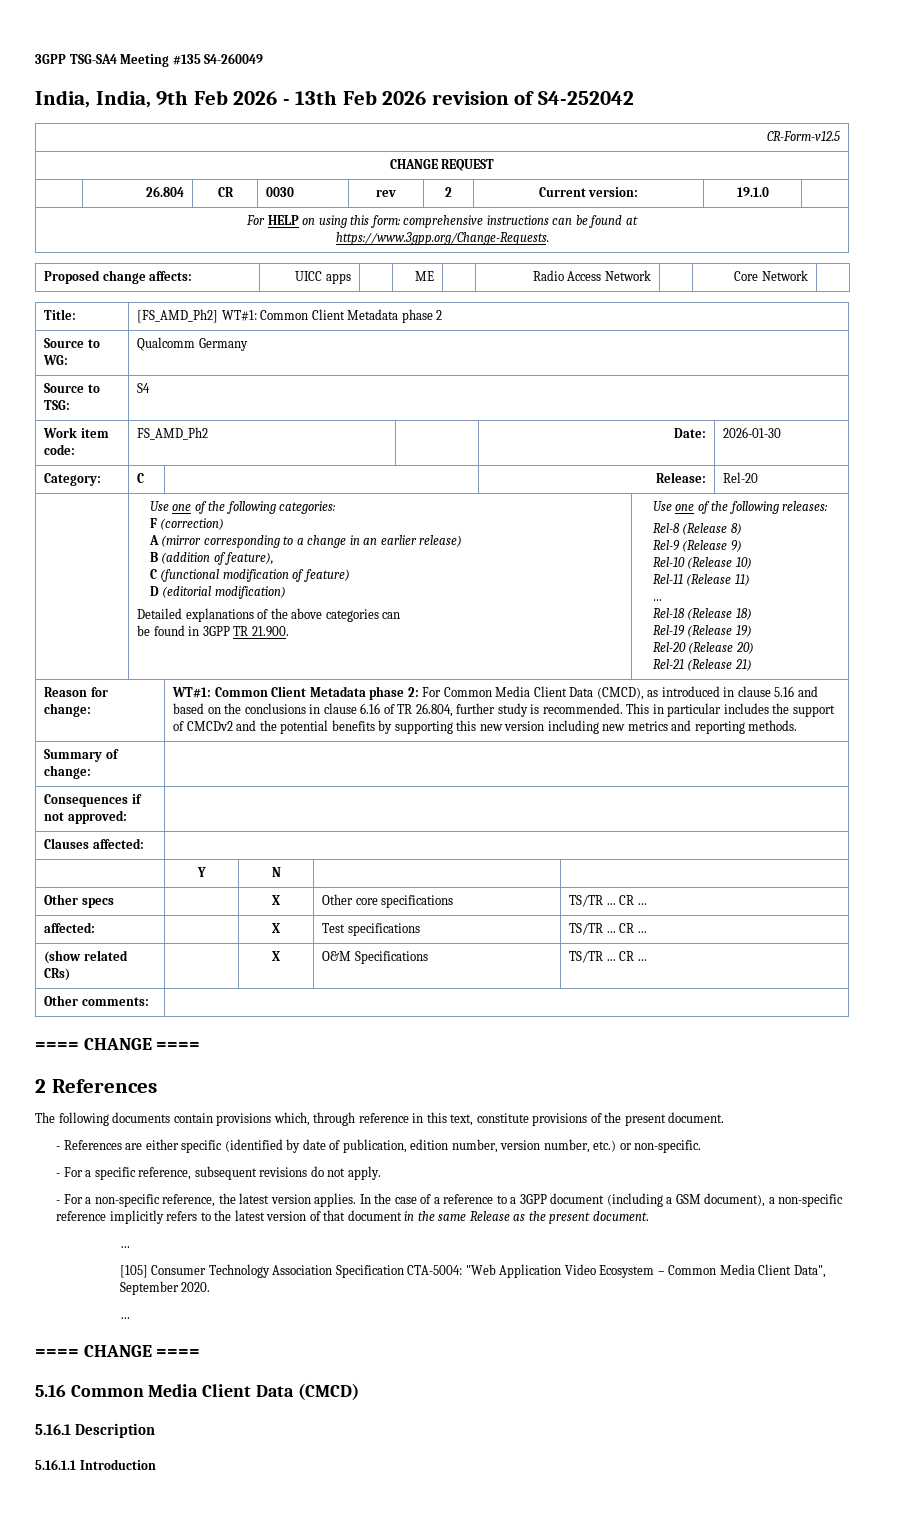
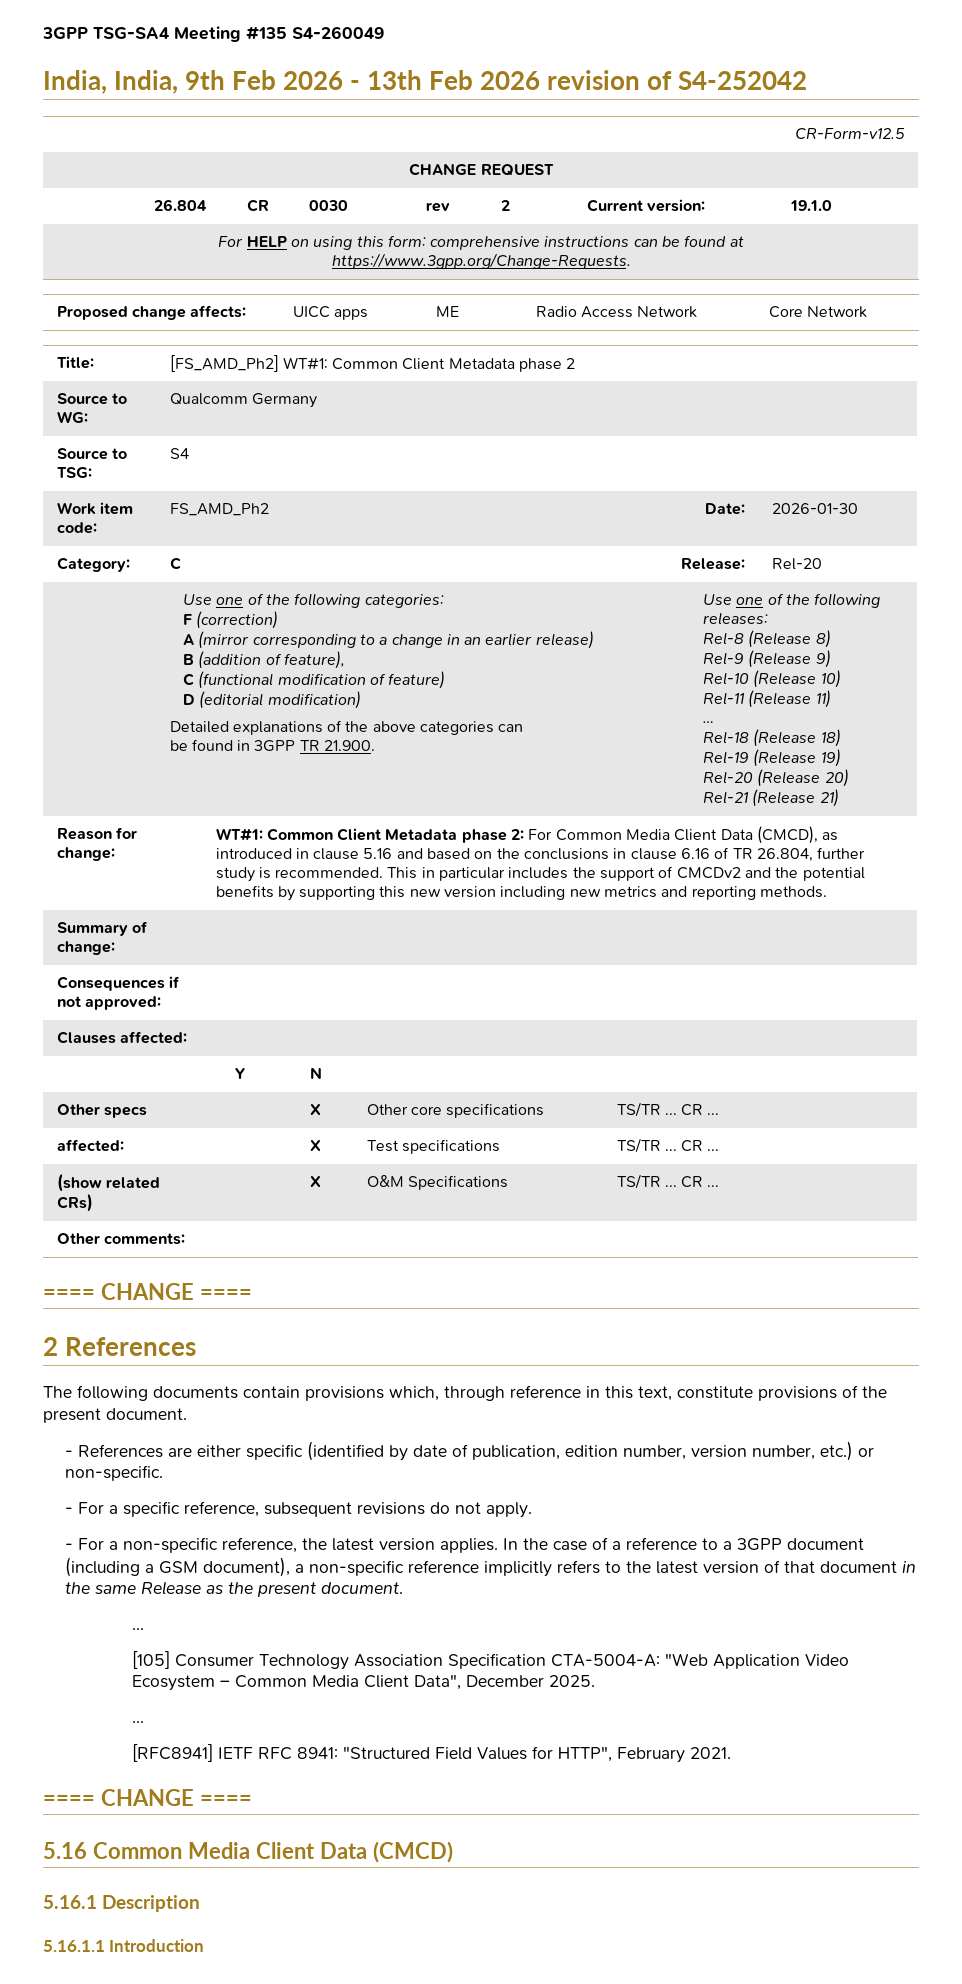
[407,1265,463,1275] CTA-5004: -> [551,1654,661,1667] CTA-5004-A:
[119,1281,211,1295] [119,1317,130,1319] September 2020. // … -> [466,1675,596,1687] [132,1721,145,1723] [132,1744,732,1763] December 2025. // … // [RFC8941] IETF RFC 8941: "Structured Field Values for HTTP", February 2021.

